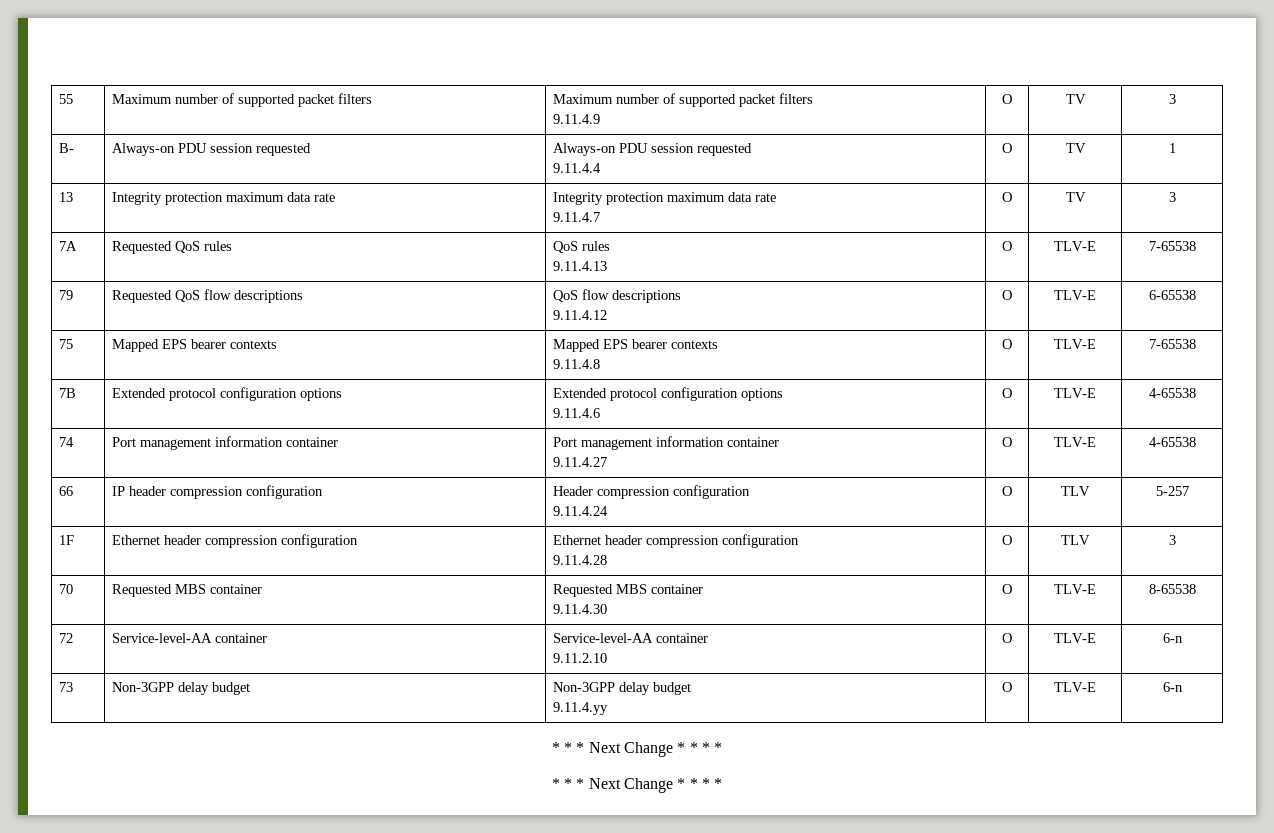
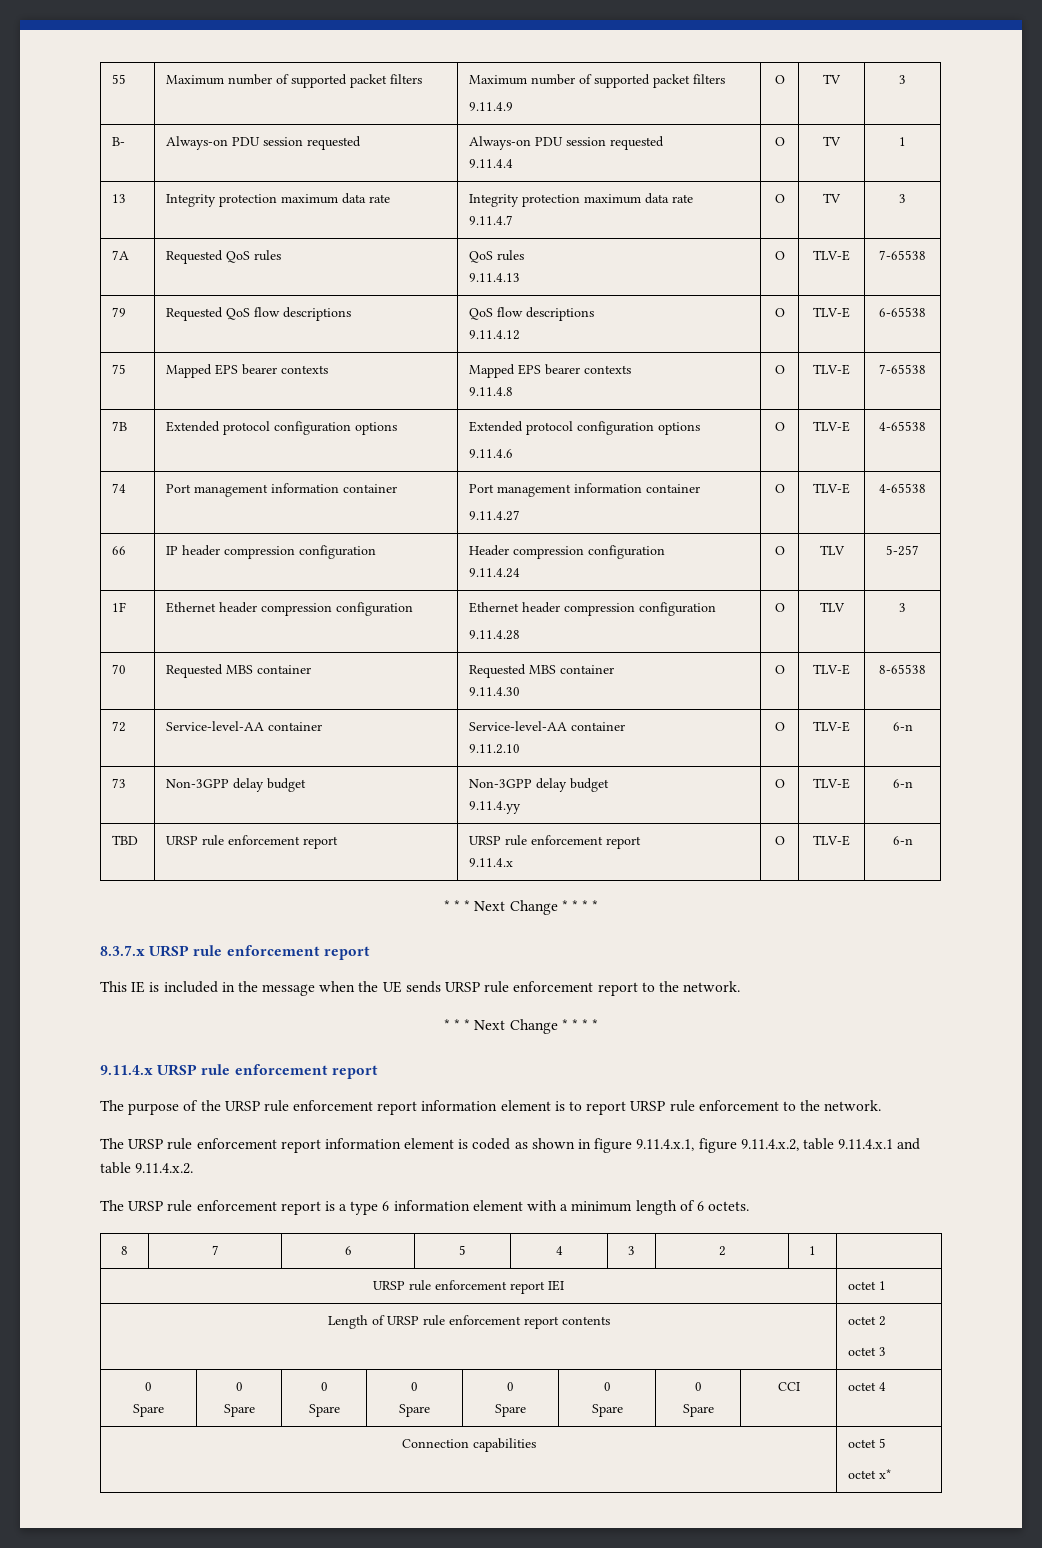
[551,742,723,757] [551,778,723,793] // * * * Next Change * * * * // * * * Next Change * * * * -> [112,835,139,845] [166,835,339,849] [469,835,642,849] [469,858,514,867] [774,836,785,845] [813,835,850,846] [892,836,913,845] [443,900,599,915] [100,945,370,960] [100,981,741,996] [443,1019,599,1034] [100,1064,378,1079] [100,1100,882,1115] [100,1138,921,1153] [100,1162,194,1174] [100,1200,750,1215] [121,1246,128,1255] [211,1245,219,1255] [344,1246,352,1255] [458,1245,466,1255] [555,1246,563,1255] [628,1246,635,1255] [718,1246,726,1256] [809,1246,816,1255] [373,1280,564,1294] [848,1281,887,1290] [327,1315,610,1329] [848,1316,887,1326] [848,1347,887,1356] [145,1382,152,1391] [133,1404,164,1417] [235,1382,243,1391] [223,1404,255,1417] [320,1382,328,1391] [308,1404,340,1417] [410,1382,418,1391] [398,1404,430,1417] [506,1382,514,1391] [494,1404,526,1417] [603,1382,611,1391] [591,1404,623,1417] [694,1382,702,1391] [682,1404,714,1417] [777,1382,800,1391] [848,1382,887,1391] [401,1438,536,1452] [848,1438,887,1448] [848,1469,892,1479] // TBD | URSP rule enforcement report | URSP rule enforcement report // 9.11.4.x | O | TLV-E | 6-n // * * * Next Change * * * * // 8.3.7.x URSP rule enforcement report // This IE is included in the message when the UE sends URSP rule enforcement report to the network. // * * * Next Change * * * * // 9.11.4.x URSP rule enforcement report // The purpose of the URSP rule enforcement report information element is to report URSP rule enforcement to the network. // The URSP rule enforcement report information element is coded as shown in figure 9.11.4.x.1, figure 9.11.4.x.2, table 9.11.4.x.1 and table 9.11.4.x.2. // The URSP rule enforcement report is a type 6 information element with a minimum length of 6 octets. // 8 | 7 | 6 | 5 | 4 | 3 | 2 | 1 | // URSP rule enforcement report IEI | octet 1 // Length of URSP rule enforcement report contents | octet 2 // octet 3 // 0 // Spare | 0 // Spare | 0 // Spare | 0 // Spare | 0 // Spare | 0 // Spare | 0 // Spare | CCI | octet 4 // Connection capabilities | octet 5 // octet x*

